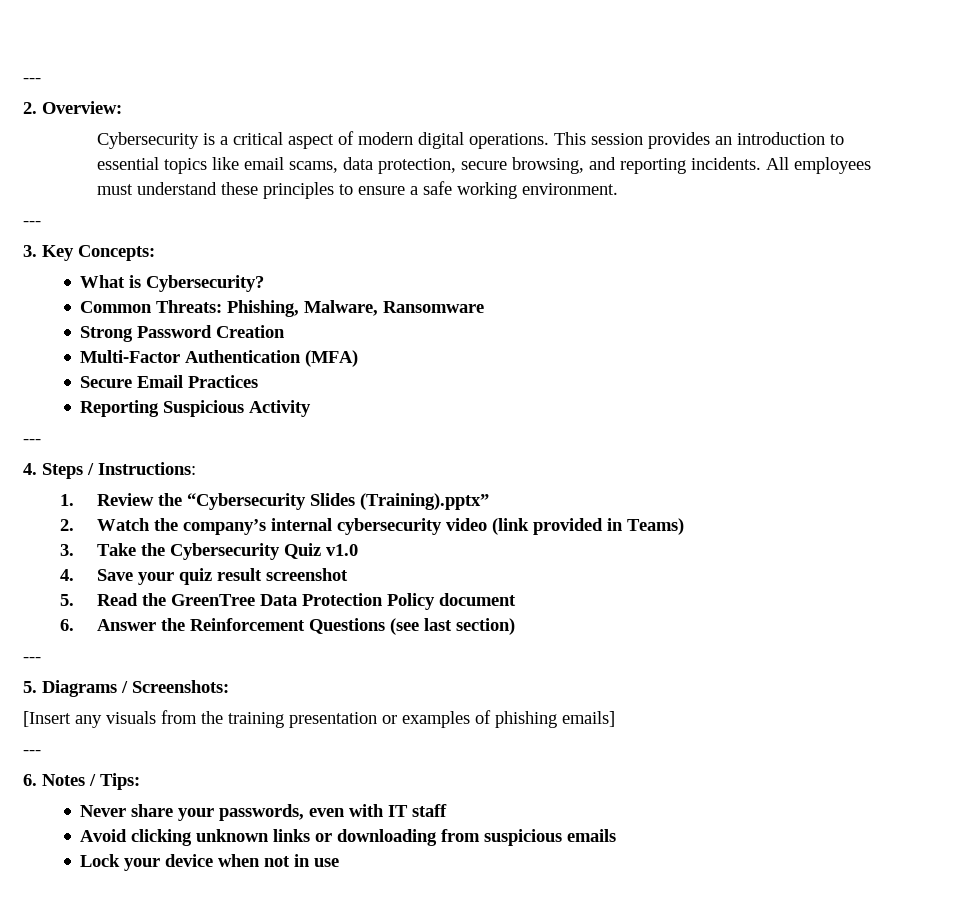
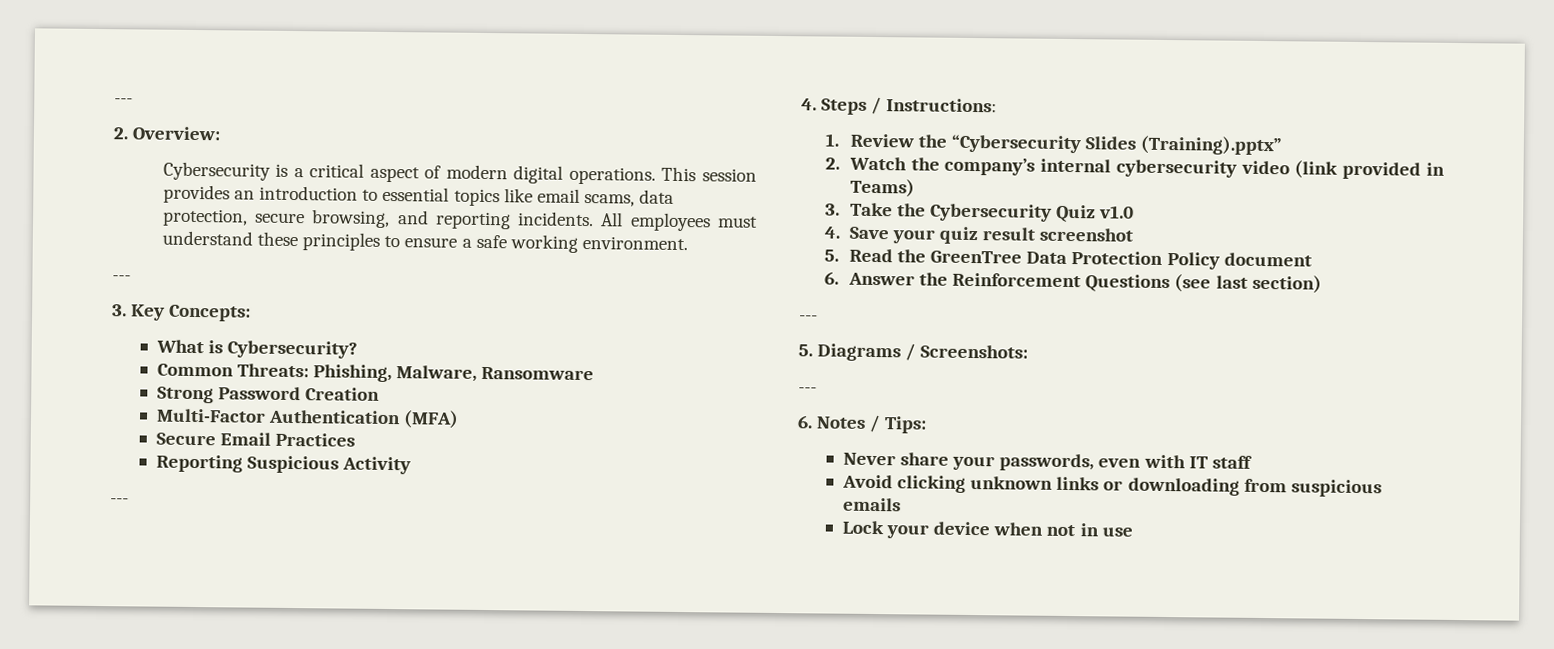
[23,710,615,728] // [Insert any visuals from the training presentation or examples of phishing emails] -> (1029, 351) none

